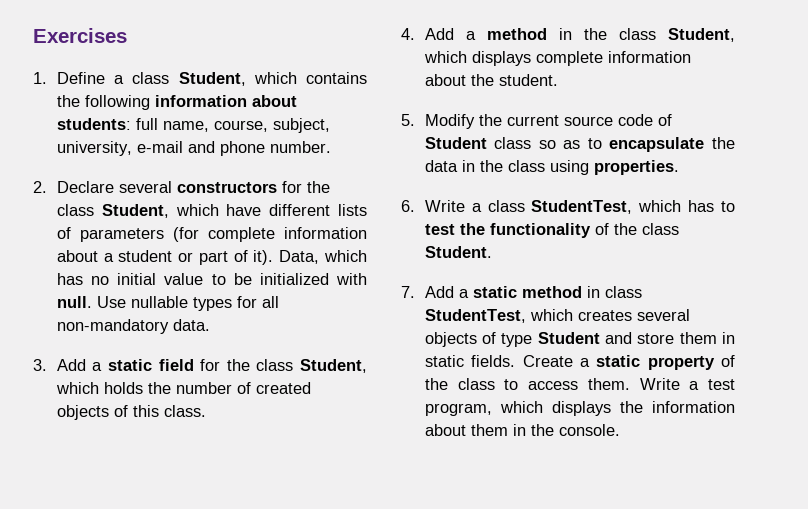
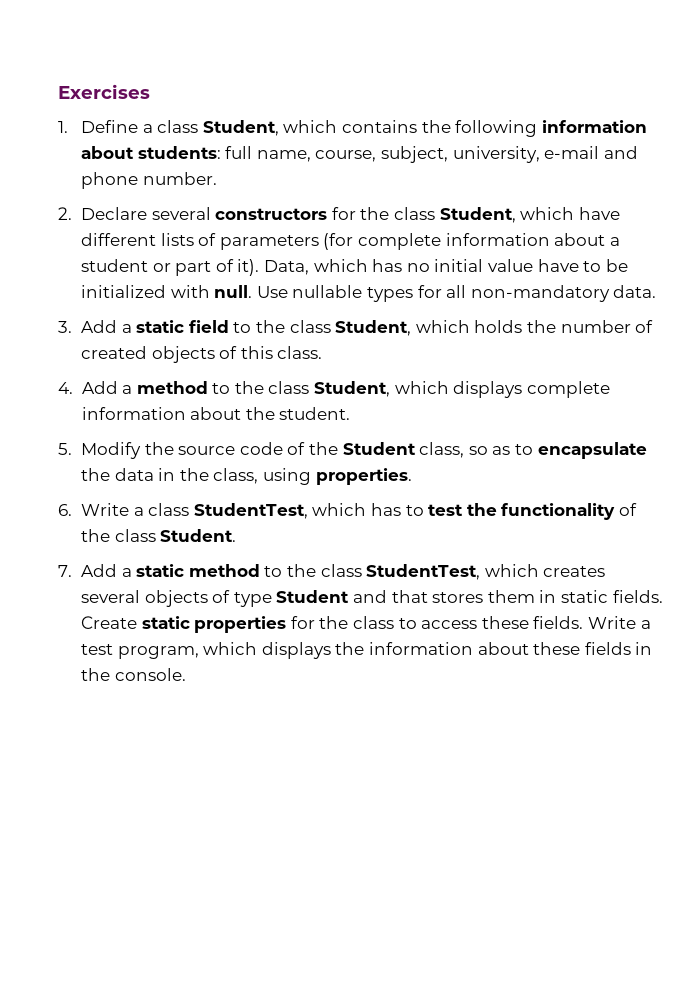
(204, 279) none -> [537,259,579,272] have
[200,359,221,371] for -> [233,322,252,333] to
[558,28,572,40] in -> [212,383,231,394] to
[506,115,559,126] current -> (174, 448) none
[424,137,532,149] Student class -> [308,442,465,458] the Student class,
[507,160,545,172] class -> [213,468,259,484] class,
[586,286,600,298] in -> [264,564,316,577] to the
[637,333,675,344] store -> [391,590,484,603] that stores
[579,355,735,370] a static property of -> [141,616,315,633] static properties for
[587,378,630,390] them. -> [481,616,584,629] these fields.
[470,424,508,436] them -> [533,642,631,655] these fields

